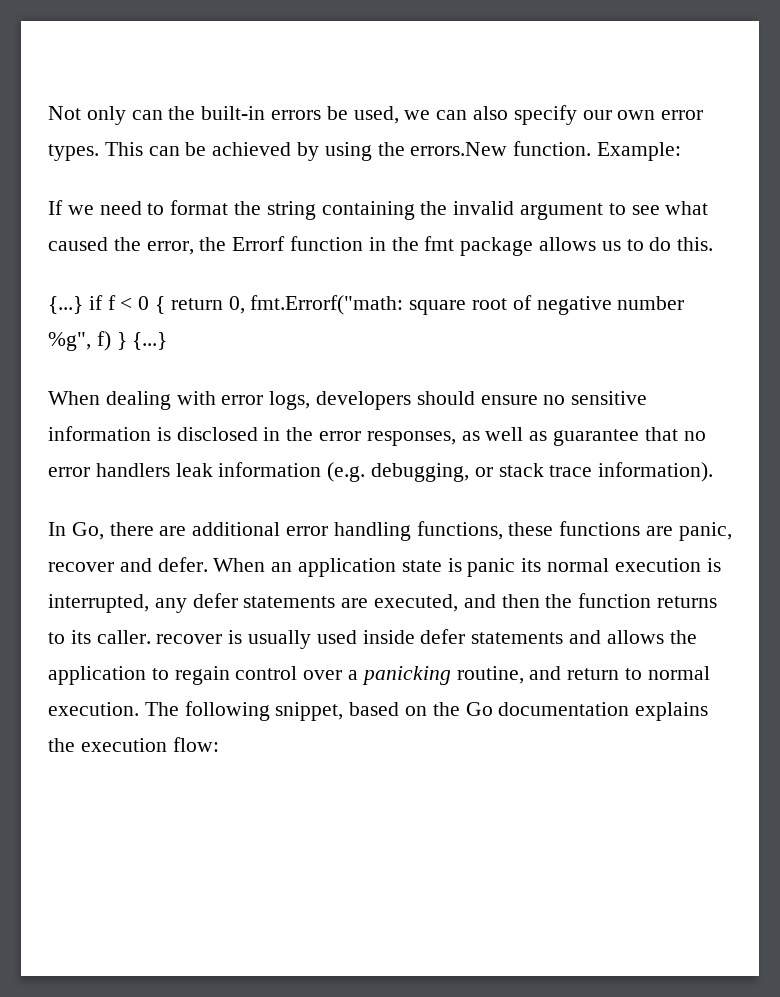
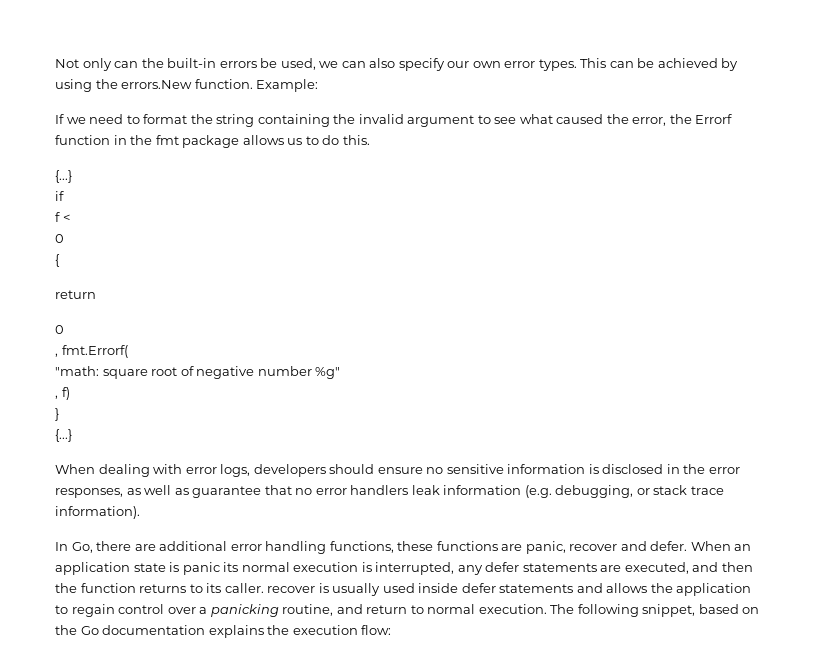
(83, 305) none -> (72, 176) //
(103, 302) none -> (64, 196) //
[138,296,150,310] 0 -> [55,234,64,243] // 0 //
[170,295,404,315] return 0, fmt.Errorf("math: -> [55,290,96,299] [55,325,64,334] [55,345,128,358] [55,366,99,376] // return // 0 // , fmt.Errorf( // "math:
[48,332,91,351] %g", -> [315,367,341,379] [55,395,58,399] %g" // ,
(111, 341) none -> (70, 393) //
(127, 341) none -> (59, 414) //

